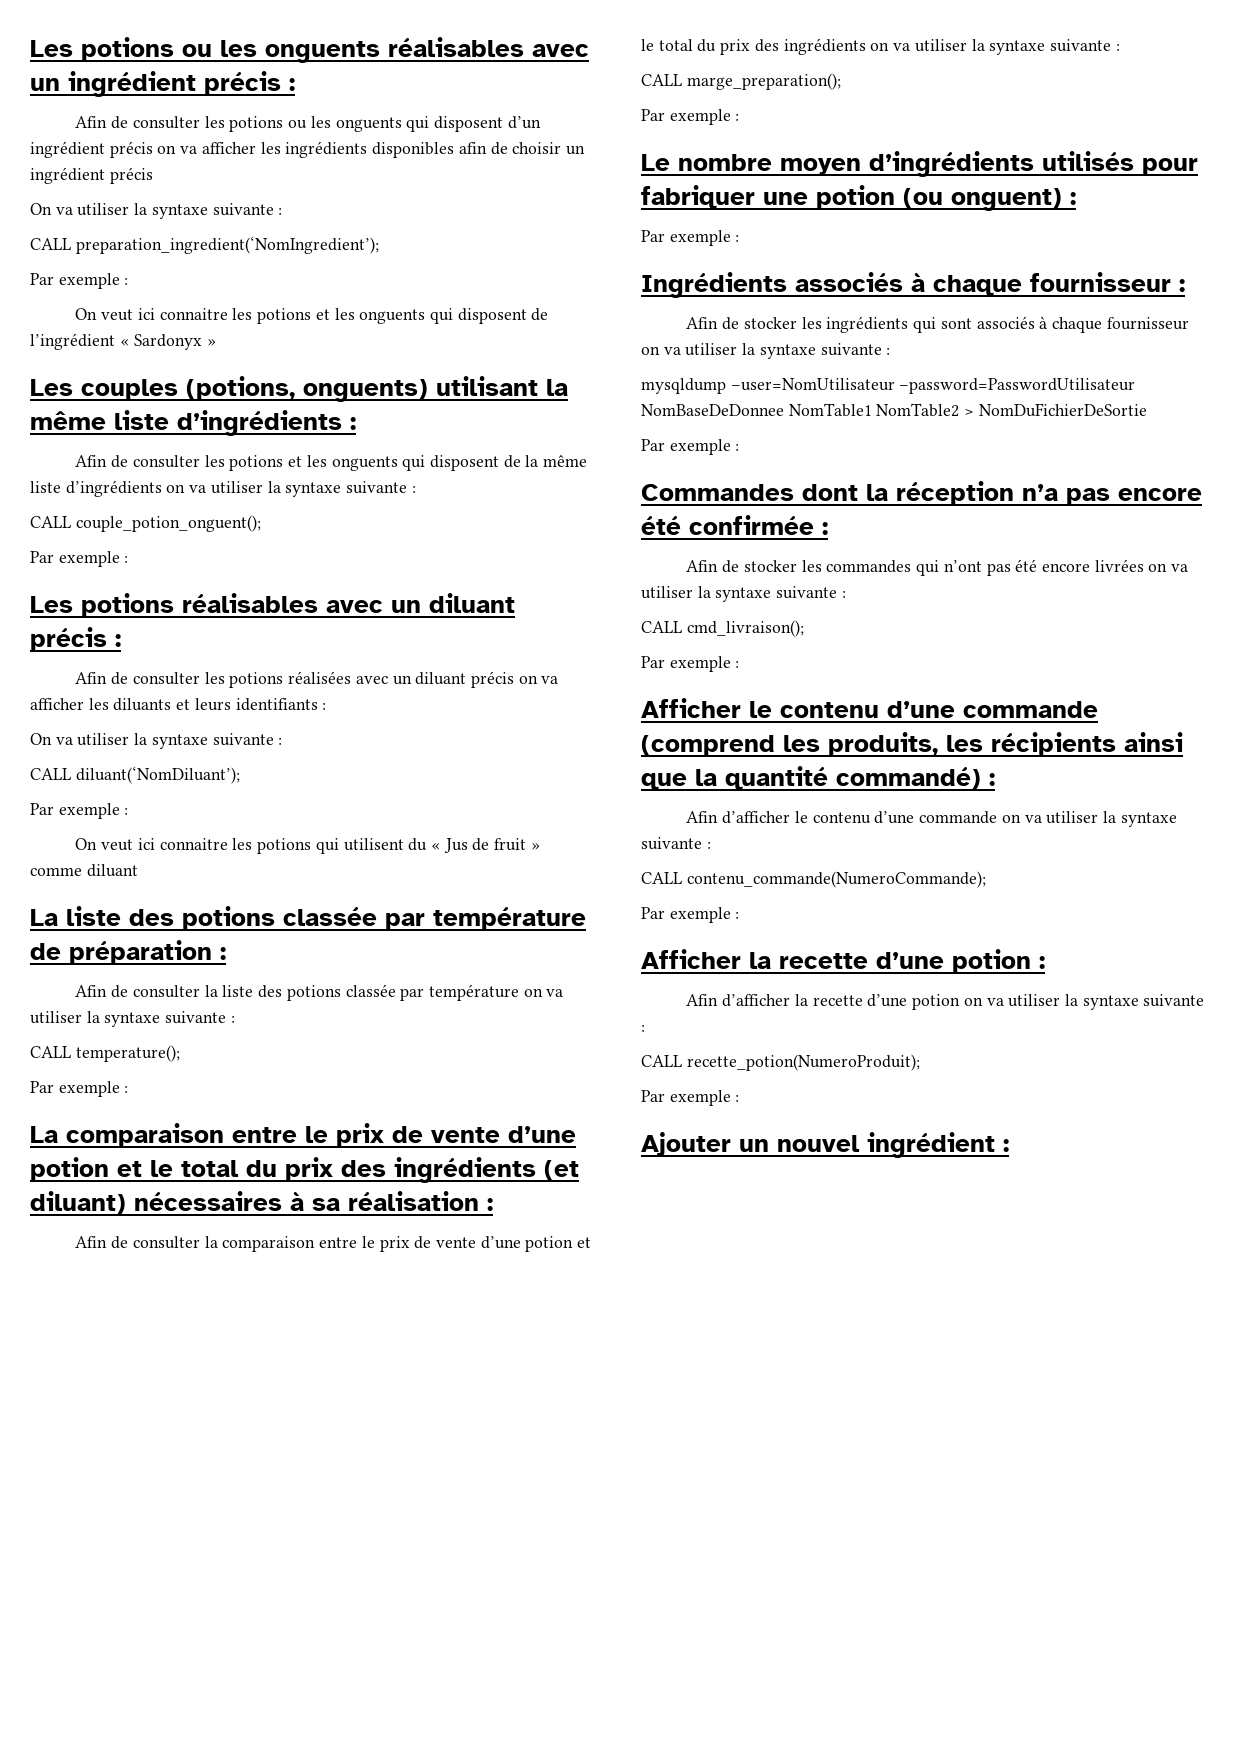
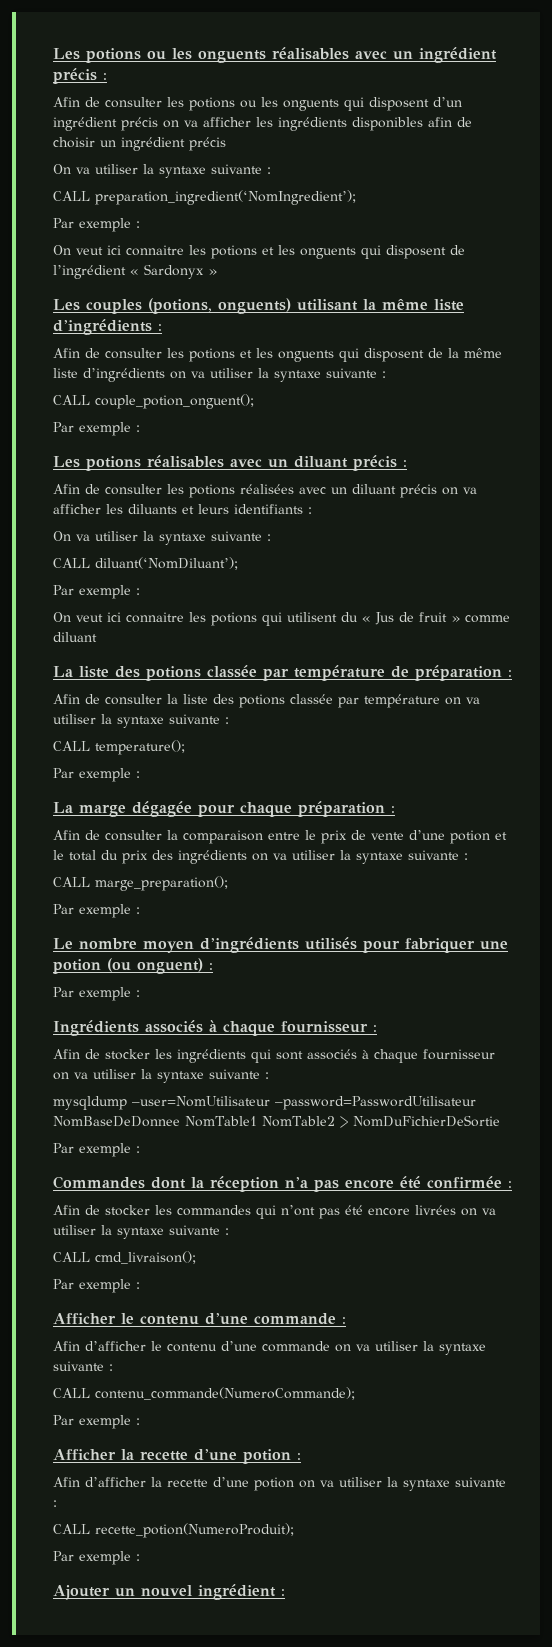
[66,1123,576,1147] [30,1157,579,1183] [30,1191,479,1215] comparaison entre le prix de vente d’une potion et le total du prix des ingrédients (et diluant) nécessaires à sa réalisation -> [79,801,385,817] marge dégagée pour chaque préparation
[641,732,1183,756] [641,766,981,790] (comprend les produits, les récipients ainsi que la quantité commandé) -> (336, 1319) none

